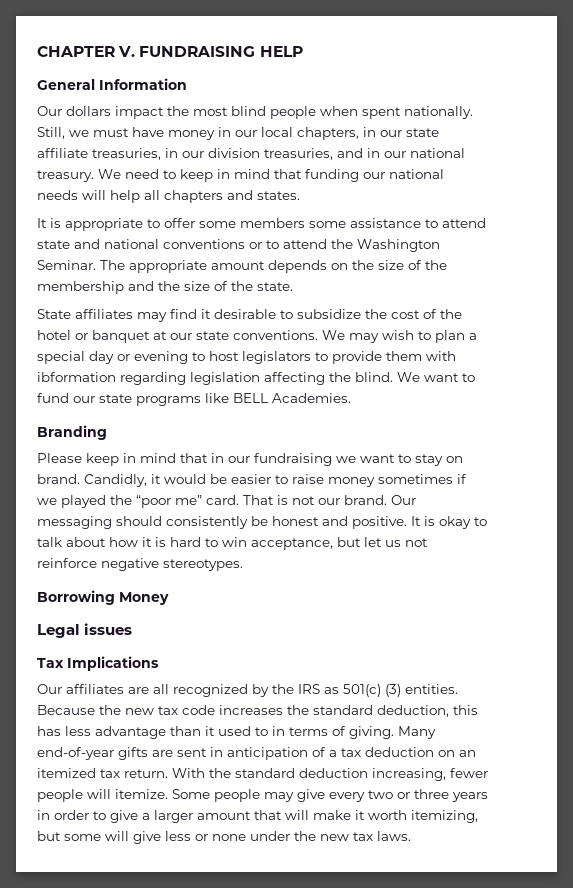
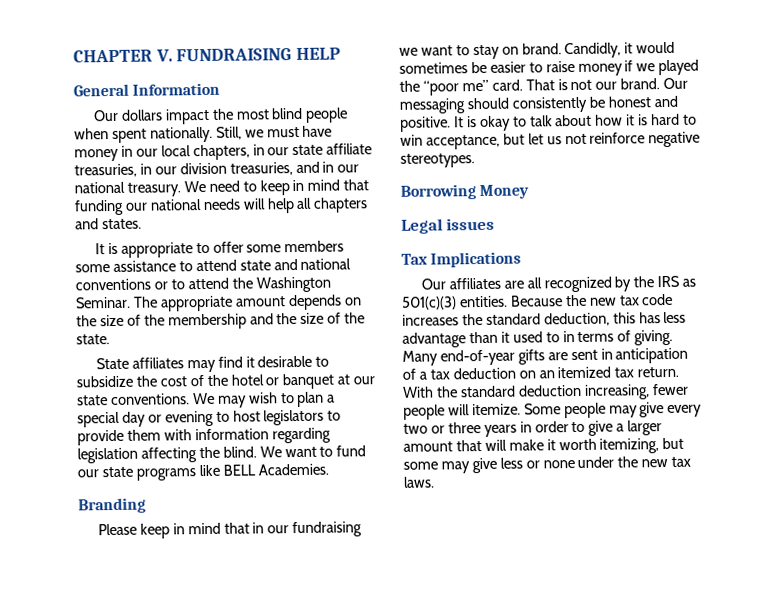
[37,372,116,382] ibformation -> [194,428,269,441] information
(206, 479) none -> [399,62,468,74] sometimes
[378,474,453,484] sometimes -> (623, 69) none
[343,684,401,697] 501(c) (3) -> [402,296,457,310] 501(c)(3)
[105,831,129,841] will -> [440,461,470,474] may

